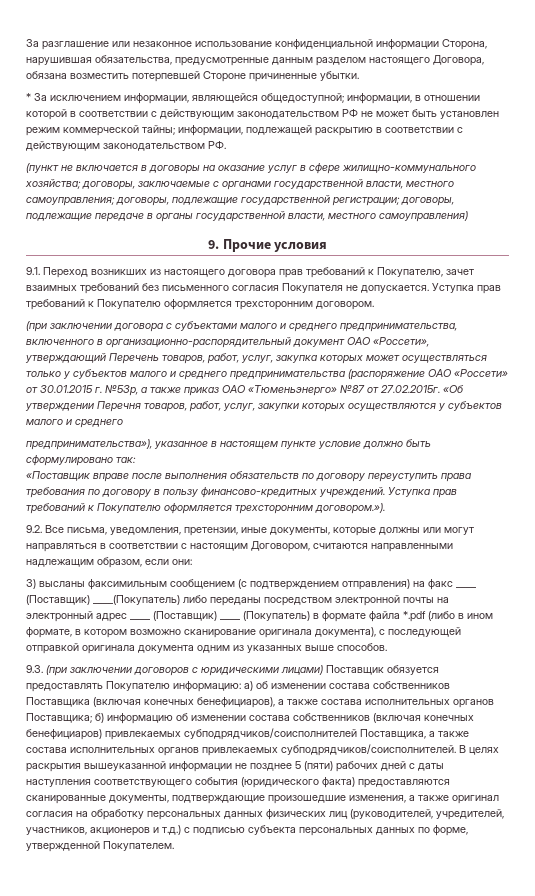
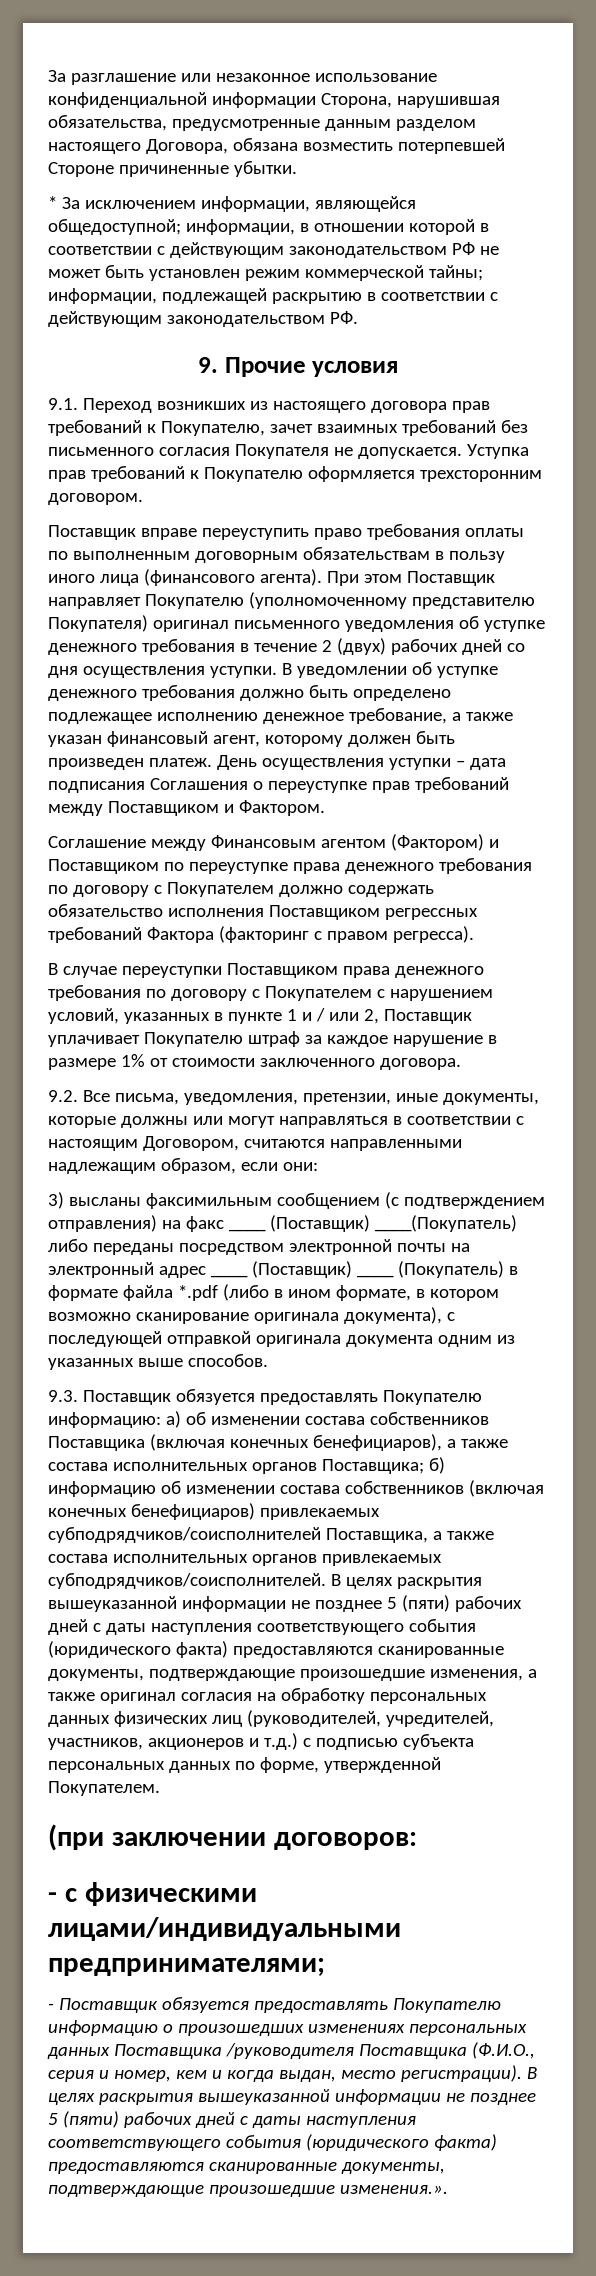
[26,163,476,174] [25,179,454,190] [26,195,454,206] [26,211,468,222] // (пункт не включается в договоры на оказание услуг в сфере жилищно-коммунального хозяйства; договоры, заключаемые с органами государственной власти, местного самоуправления; договоры, подлежащие государственной регистрации; договоры, подлежащие передаче в органы государственной власти, местного самоуправления) -> (358, 317) none
[26,321,457,332] [26,337,429,348] [25,353,487,364] [26,369,508,380] [26,385,464,396] [25,401,502,412] [26,419,123,428] [26,439,431,450] [26,455,136,466] [26,471,471,482] [26,487,457,498] [26,503,385,514] (при заключении договора с субъектами малого и среднего предпринимательства, включенного в организационно-распорядительный документ ОАО «Россети», утверждающий Перечень товаров, работ, услуг, закупка которых может осуществляться только у субъектов малого и среднего предпринимательства (распоряжение ОАО «Россети» от 30.01.2015 г. №53р, а также приказ ОАО «Тюменьэнерго» №87 от 27.02.2015г. «Об утверждении Перечня товаров, работ, услуг, закупки которых осуществляются у субъектов малого и среднего // предпринимательства»), указанное в настоящем пункте условие должно быть сформулировано так: // «Поставщик вправе после выполнения обязательств по договору переуступить права требования по договору в пользу финансово-кредитных учреждений. Уступка прав требований к Покупателю оформляется трехсторонним договором.»). -> [48,524,524,540] [48,547,505,563] [48,569,495,586] [48,592,535,609] [48,615,545,632] [48,638,525,655] [48,662,498,678] [48,685,451,701] [48,708,513,724] [48,731,455,747] [48,755,506,770] [48,777,509,793] [48,800,325,816] [48,834,499,851] [48,858,532,874] [48,882,434,897] [48,904,478,920] [48,926,474,943] [48,963,484,978] [48,985,493,1001] [48,1008,472,1024] [48,1031,497,1047] [48,1054,461,1070] Поставщик вправе переуступить право требования оплаты по выполненным договорным обязательствам в пользу иного лица (финансового агента). При этом Поставщик направляет Покупателю (уполномоченному представителю Покупателя) оригинал письменного уведомления об уступке денежного требования в течение 2 (двух) рабочих дней со дня осуществления уступки. В уведомлении об уступке денежного требования должно быть определено подлежащее исполнению денежное требование, а также указан финансовый агент, которому должен быть произведен платеж. День осуществления уступки – дата подписания Соглашения о переуступке прав требований между Поставщиком и Фактором. // Соглашение между Финансовым агентом (Фактором) и Поставщиком по переуступке права денежного требования по договору с Покупателем должно содержать обязательство исполнения Поставщиком регрессных требований Фактора (факторинг с правом регресса). // В случае переуступки Поставщиком права денежного требования по договору с Покупателем с нарушением условий, указанных в пункте 1 и / или 2, Поставщик уплачивает Покупателю штраф за каждое нарушение в размере 1% от стоимости заключенного договора.
[46,665,323,676] (при заключении договоров с юридическими лицами) -> (78, 1396) none
(174, 846) none -> [48,1824,417,1851] [48,1882,257,1906] [48,1917,401,1941] [48,1958,325,1976] [48,1997,501,2013] [48,2020,527,2036] [47,2042,535,2059] [48,2065,537,2082] [48,2089,536,2105] [48,2111,416,2128] [48,2134,497,2151] [48,2162,445,2174] [48,2185,448,2197] // (при заключении договоров: // - с физическими лицами/индивидуальными предпринимателями; // - Поставщик обязуется предоставлять Покупателю информацию о произошедших изменениях персональных данных Поставщика /руководителя Поставщика (Ф.И.О., серия и номер, кем и когда выдан, место регистрации). В целях раскрытия вышеуказанной информации не позднее 5 (пяти) рабочих дней с даты наступления соответствующего события (юридического факта) предоставляются сканированные документы, подтверждающие произошедшие изменения.».

